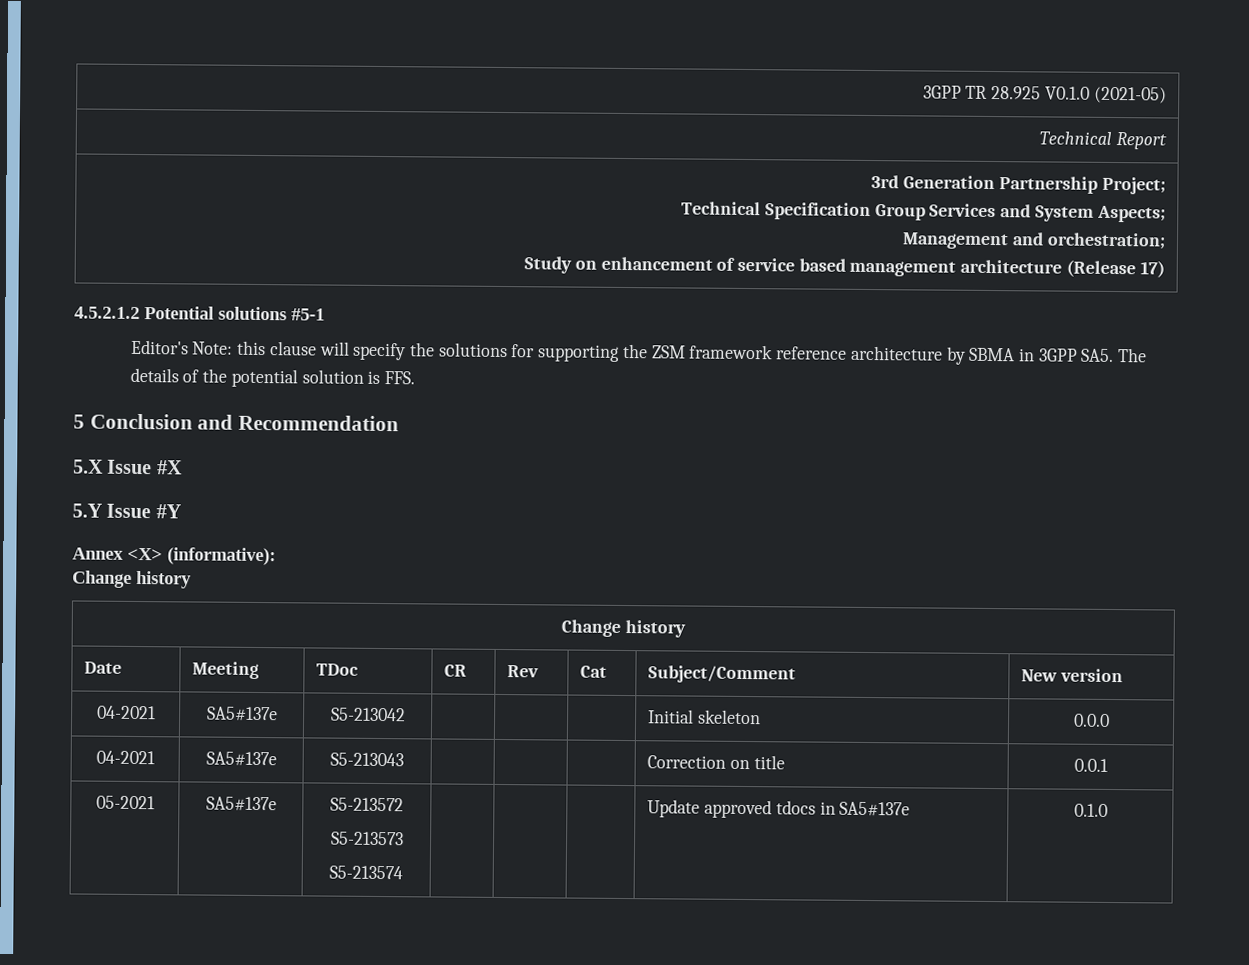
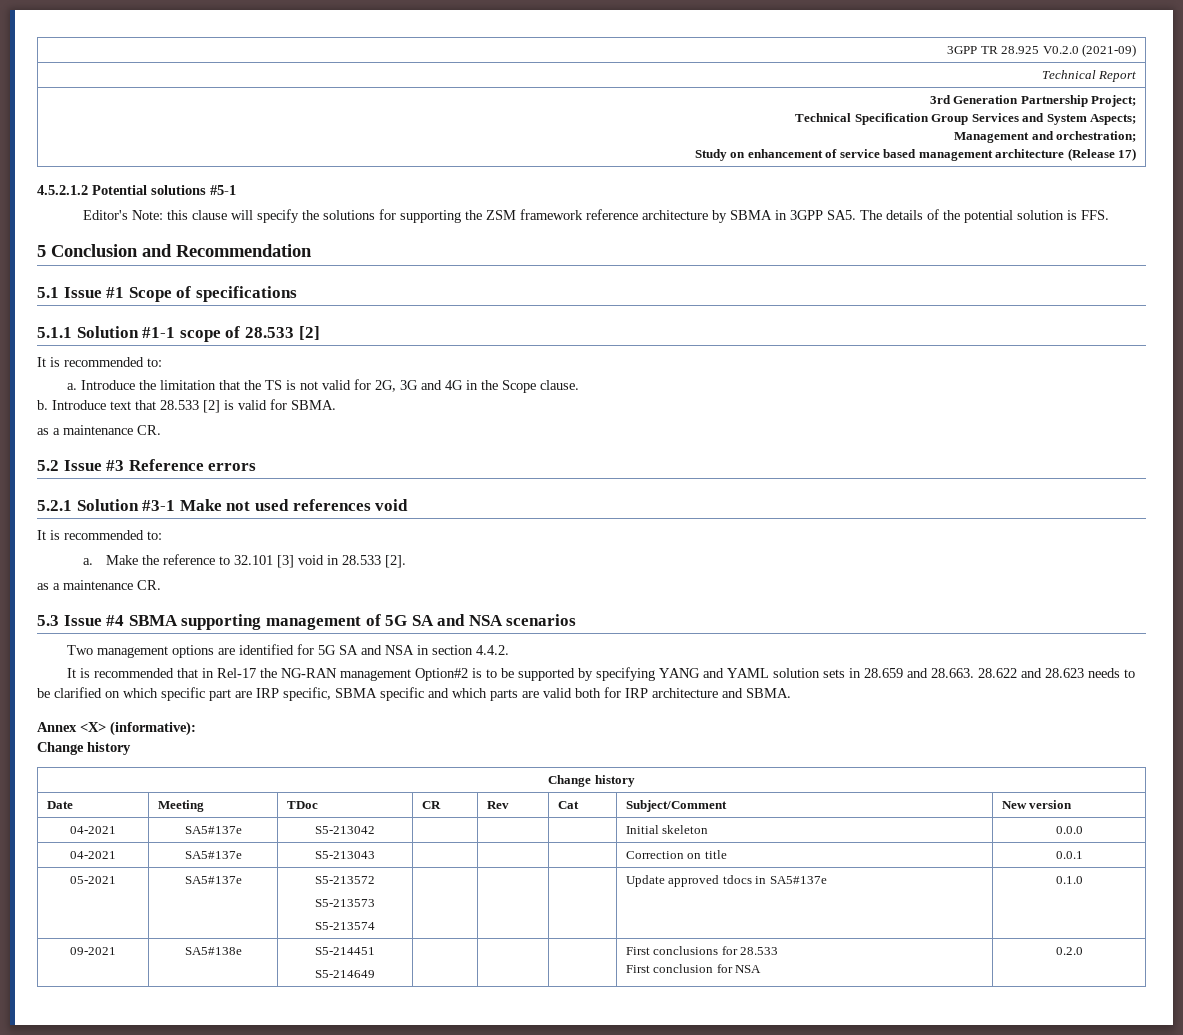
[1044,86,1167,104] V0.1.0 (2021-05) -> [1042,44,1137,57] V0.2.0 (2021-09)
[73,459,183,475] [72,503,182,519] 5.X Issue #X // 5.Y Issue #Y -> [37,286,297,302] [37,326,320,342] [37,357,162,367] [67,379,580,393] [37,399,336,413] [37,425,161,435] [37,459,257,471] [37,499,409,511] [37,530,162,540] [83,554,407,568] [37,580,161,590] [37,614,577,630] [67,644,510,658] [67,667,1136,681] [37,687,791,701] 5.1 Issue #1 Scope of specifications // 5.1.1 Solution #1-1 scope of 28.533 [2] // It is recommended to: // a. Introduce the limitation that the TS is not valid for 2G, 3G and 4G in the Scope clause. // b. Introduce text that 28.533 [2] is valid for SBMA. // as a maintenance CR. // 5.2 Issue #3 Reference errors // 5.2.1 Solution #3-1 Make not used references void // It is recommended to: // a. Make the reference to 32.101 [3] void in 28.533 [2]. // as a maintenance CR. // 5.3 Issue #4 SBMA supporting management of 5G SA and NSA scenarios // Two management options are identified for 5G SA and NSA in section 4.4.2. // It is recommended that in Rel-17 the NG-RAN management Option#2 is to be supported by specifying YANG and YAML solution sets in 28.659 and 28.663. 28.622 and 28.623 needs to be clarified on which specific part are IRP specific, SBMA specific and which parts are valid both for IRP architecture and SBMA.
(1108, 810) none -> [70,947,116,955] [184,947,242,955] [315,947,375,955] [315,970,375,978] [625,946,779,955] [625,964,762,973] [1055,947,1083,955] // 09-2021 | SA5#138e | S5-214451 // S5-214649 | | | | First conclusions for 28.533 // First conclusion for NSA | 0.2.0

